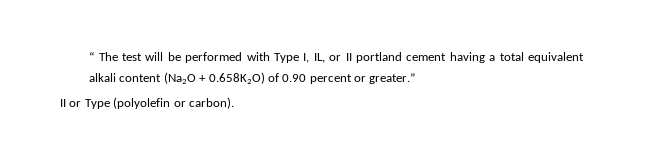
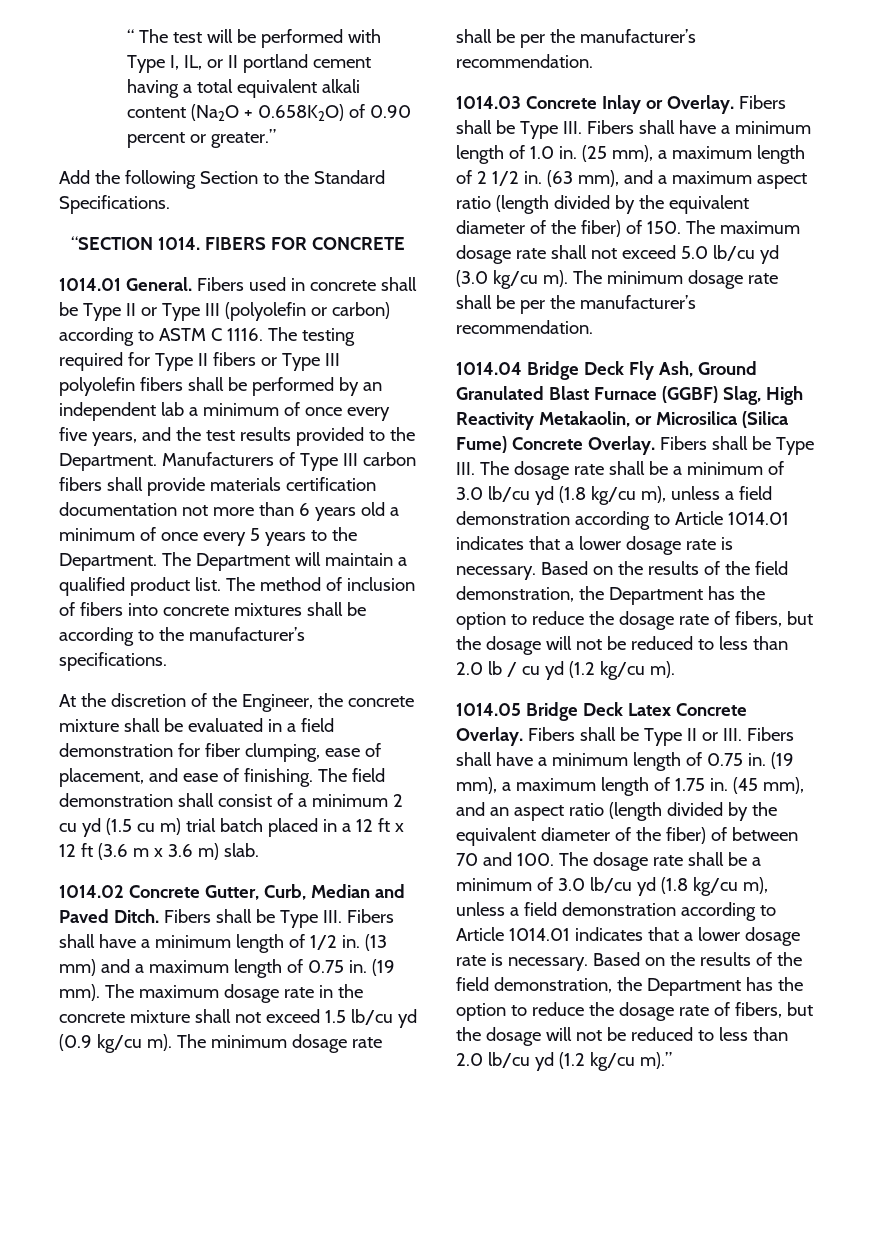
(416, 78) none -> [59,170,385,189] [59,195,170,214] [71,236,405,250] [59,277,417,291] [59,302,121,321] Add the following Section to the Standard Specifications. // “SECTION 1014. FIBERS FOR CONCRETE // 1014.01 General. Fibers used in concrete shall be Type
(110, 104) none -> [204,303,220,316] III
[188,97,234,109] carbon). -> [331,302,390,319] [59,327,355,346] [59,352,340,371] [59,377,382,396] [59,402,390,421] [59,427,415,446] [59,452,416,471] [59,477,376,496] [59,502,399,521] [59,527,357,546] [59,552,407,571] [59,577,415,596] [59,602,366,616] [59,627,305,646] [59,652,167,671] [59,693,414,712] [59,718,334,732] [59,743,381,762] [59,768,385,787] [59,793,403,807] [59,818,404,837] [59,843,259,860] [59,884,405,900] [59,909,394,928] [59,934,387,953] [59,959,395,978] [59,984,363,1003] [59,1009,417,1028] [59,1034,382,1053] [456,29,696,48] [456,54,593,68] [456,95,786,114] [456,120,811,139] [456,145,805,164] [456,170,807,189] [456,195,749,214] [456,220,800,237] [456,245,779,264] [456,270,778,289] [456,295,696,314] [456,320,593,334] [456,361,757,380] [456,386,803,405] [456,411,788,430] [456,436,814,455] [456,461,784,480] [456,486,772,505] [456,511,789,530] [456,536,733,555] [456,561,788,580] [456,586,765,605] [456,611,813,630] [456,636,788,655] [456,661,675,680] [456,702,747,721] [456,727,794,746] [456,752,794,771] [456,777,804,796] [456,802,777,821] [456,827,798,846] [456,852,761,871] [456,877,768,896] [456,902,776,921] [456,927,800,946] [456,952,802,971] [456,977,803,996] [456,1002,813,1021] [456,1027,788,1046] [456,1052,672,1071] carbon) according to ASTM C 1116. The testing required for Type II fibers or Type III polyolefin fibers shall be performed by an independent lab a minimum of once every five years, and the test results provided to the Department. Manufacturers of Type III carbon fibers shall provide materials certification documentation not more than 6 years old a minimum of once every 5 years to the Department. The Department will maintain a qualified product list. The method of inclusion of fibers into concrete mixtures shall be according to the manufacturer’s specifications. // At the discretion of the Engineer, the concrete mixture shall be evaluated in a field demonstration for fiber clumping, ease of placement, and ease of finishing. The field demonstration shall consist of a minimum 2 cu yd (1.5 cu m) trial batch placed in a 12 ft x 12 ft (3.6 m x 3.6 m) slab. // 1014.02 Concrete Gutter, Curb, Median and Paved Ditch. Fibers shall be Type III. Fibers shall have a minimum length of 1/2 in. (13 mm) and a maximum length of 0.75 in. (19 mm). The maximum dosage rate in the concrete mixture shall not exceed 1.5 lb/cu yd (0.9 kg/cu m). The minimum dosage rate shall be per the manufacturer’s recommendation. // 1014.03 Concrete Inlay or Overlay. Fibers shall be Type III. Fibers shall have a minimum length of 1.0 in. (25 mm), a maximum length of 2 1/2 in. (63 mm), and a maximum aspect ratio (length divided by the equivalent diameter of the fiber) of 150. The maximum dosage rate shall not exceed 5.0 lb/cu yd (3.0 kg/cu m). The minimum dosage rate shall be per the manufacturer’s recommendation. // 1014.04 Bridge Deck Fly Ash, Ground Granulated Blast Furnace (GGBF) Slag, High Reactivity Metakaolin, or Microsilica (Silica Fume) Concrete Overlay. Fibers shall be Type III. The dosage rate shall be a minimum of 3.0 lb/cu yd (1.8 kg/cu m), unless a field demonstration according to Article 1014.01 indicates that a lower dosage rate is necessary. Based on the results of the field demonstration, the Department has the option to reduce the dosage rate of fibers, but the dosage will not be reduced to less than 2.0 lb / cu yd (1.2 kg/cu m). // 1014.05 Bridge Deck Latex Concrete Overlay. Fibers shall be Type II or III. Fibers shall have a minimum length of 0.75 in. (19 mm), a maximum length of 1.75 in. (45 mm), and an aspect ratio (length divided by the equivalent diameter of the fiber) of between 70 and 100. The dosage rate shall be a minimum of 3.0 lb/cu yd (1.8 kg/cu m), unless a field demonstration according to Article 1014.01 indicates that a lower dosage rate is necessary. Based on the results of the field demonstration, the Department has the option to reduce the dosage rate of fibers, but the dosage will not be reduced to less than 2.0 lb/cu yd (1.2 kg/cu m).”

